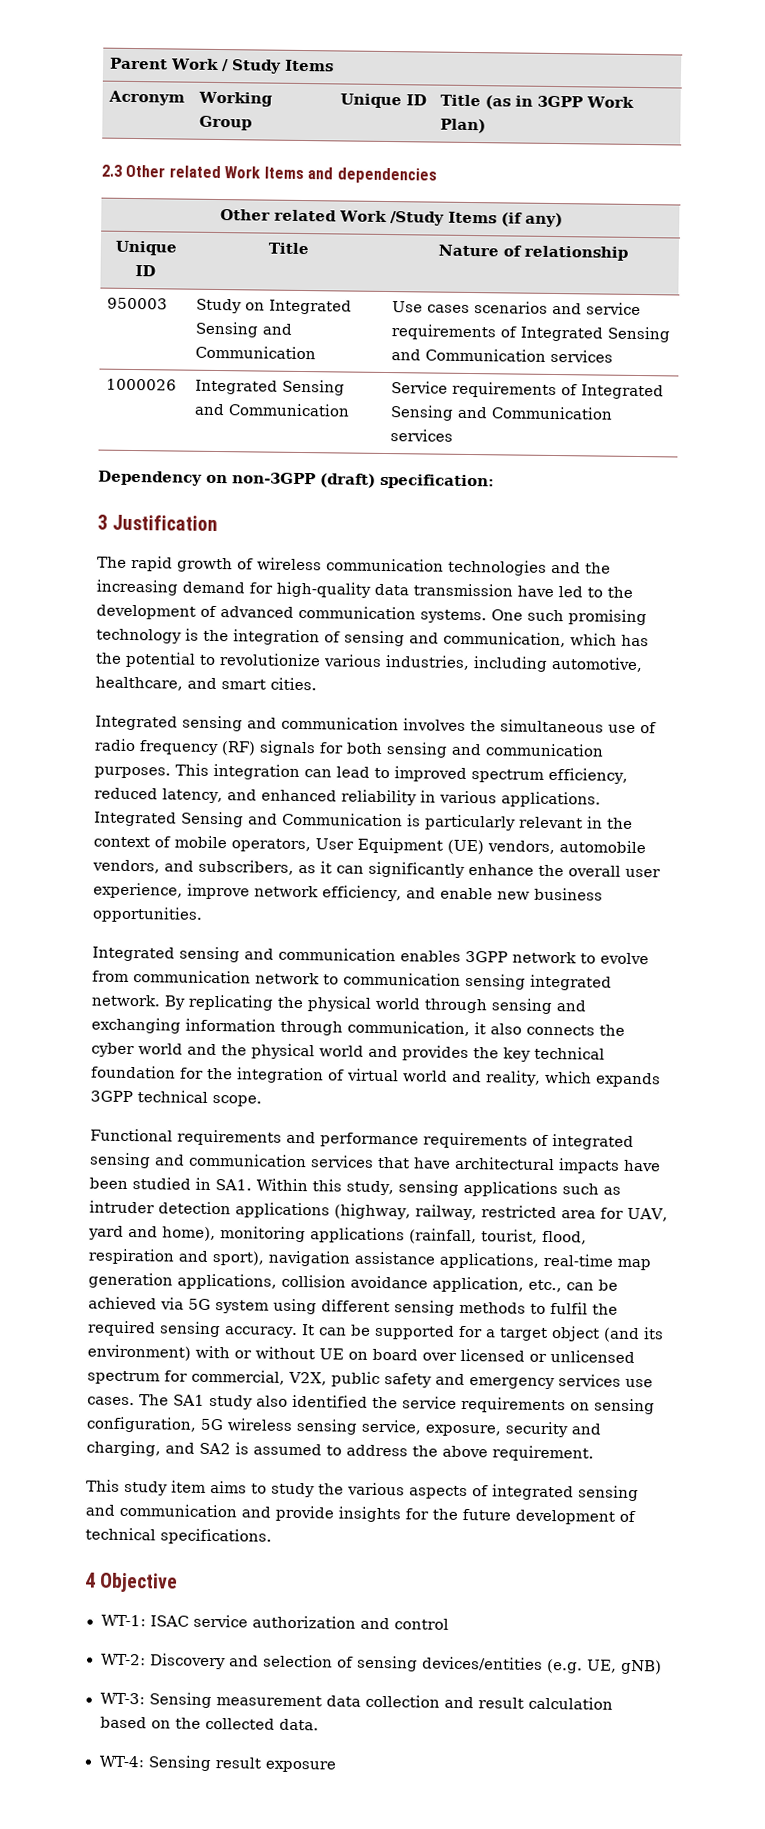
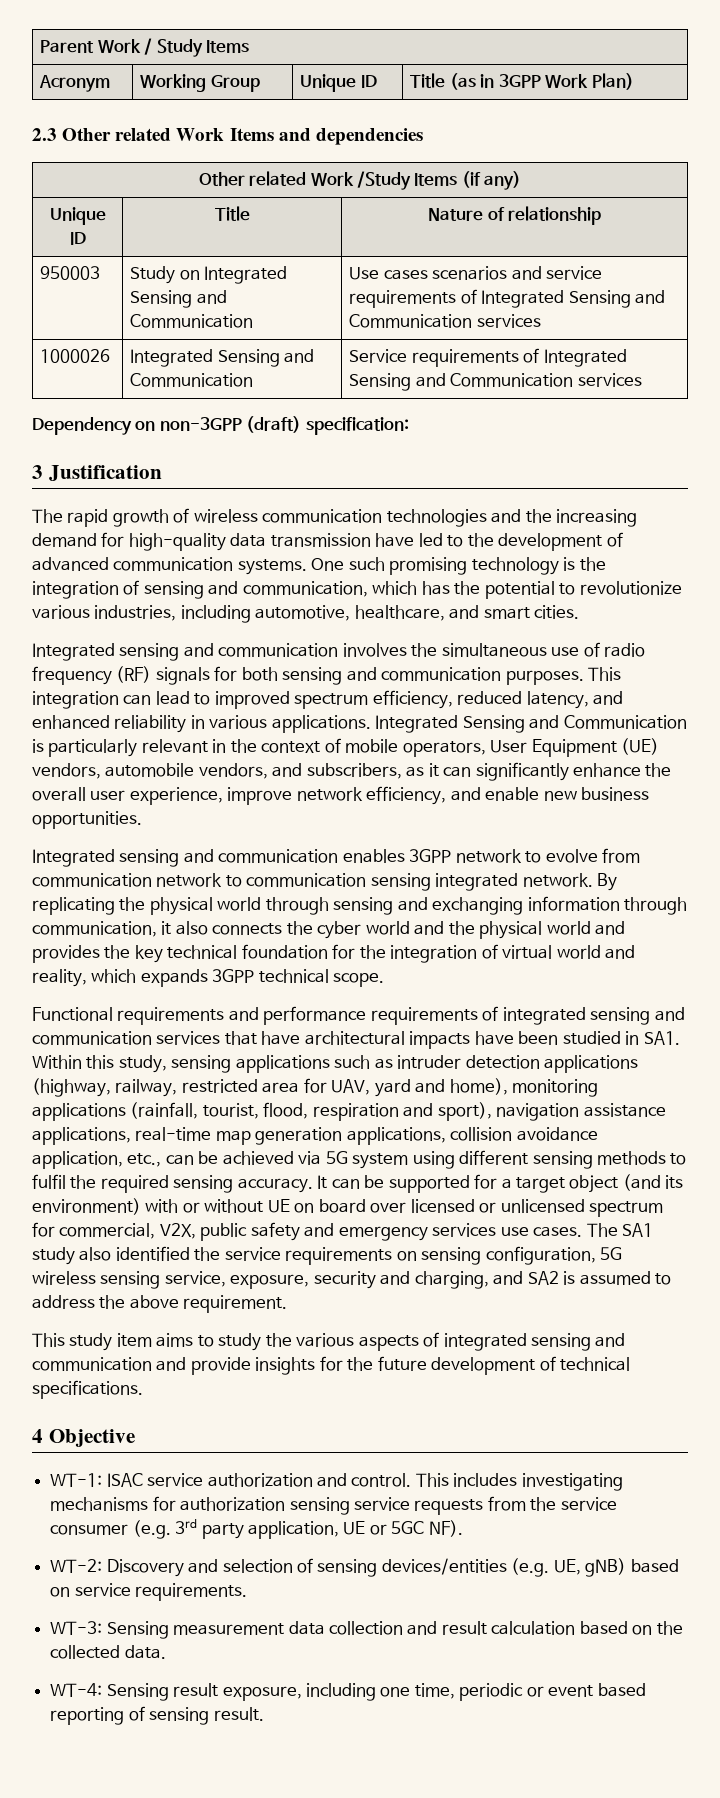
[394,1618,450,1630] control -> [351,1473,623,1491] [50,1496,617,1515] [50,1519,463,1539] control. This includes investigating mechanisms for authorization sensing service requests from the service consumer (e.g. 3rd party application, UE or 5GC NF).
(663, 1667) none -> [630,1559,679,1573] [50,1583,248,1601] based on service requirements.
[265,1760,337,1773] exposure -> [222,1683,646,1701] [50,1706,264,1725] exposure, including one time, periodic or event based reporting of sensing result.

